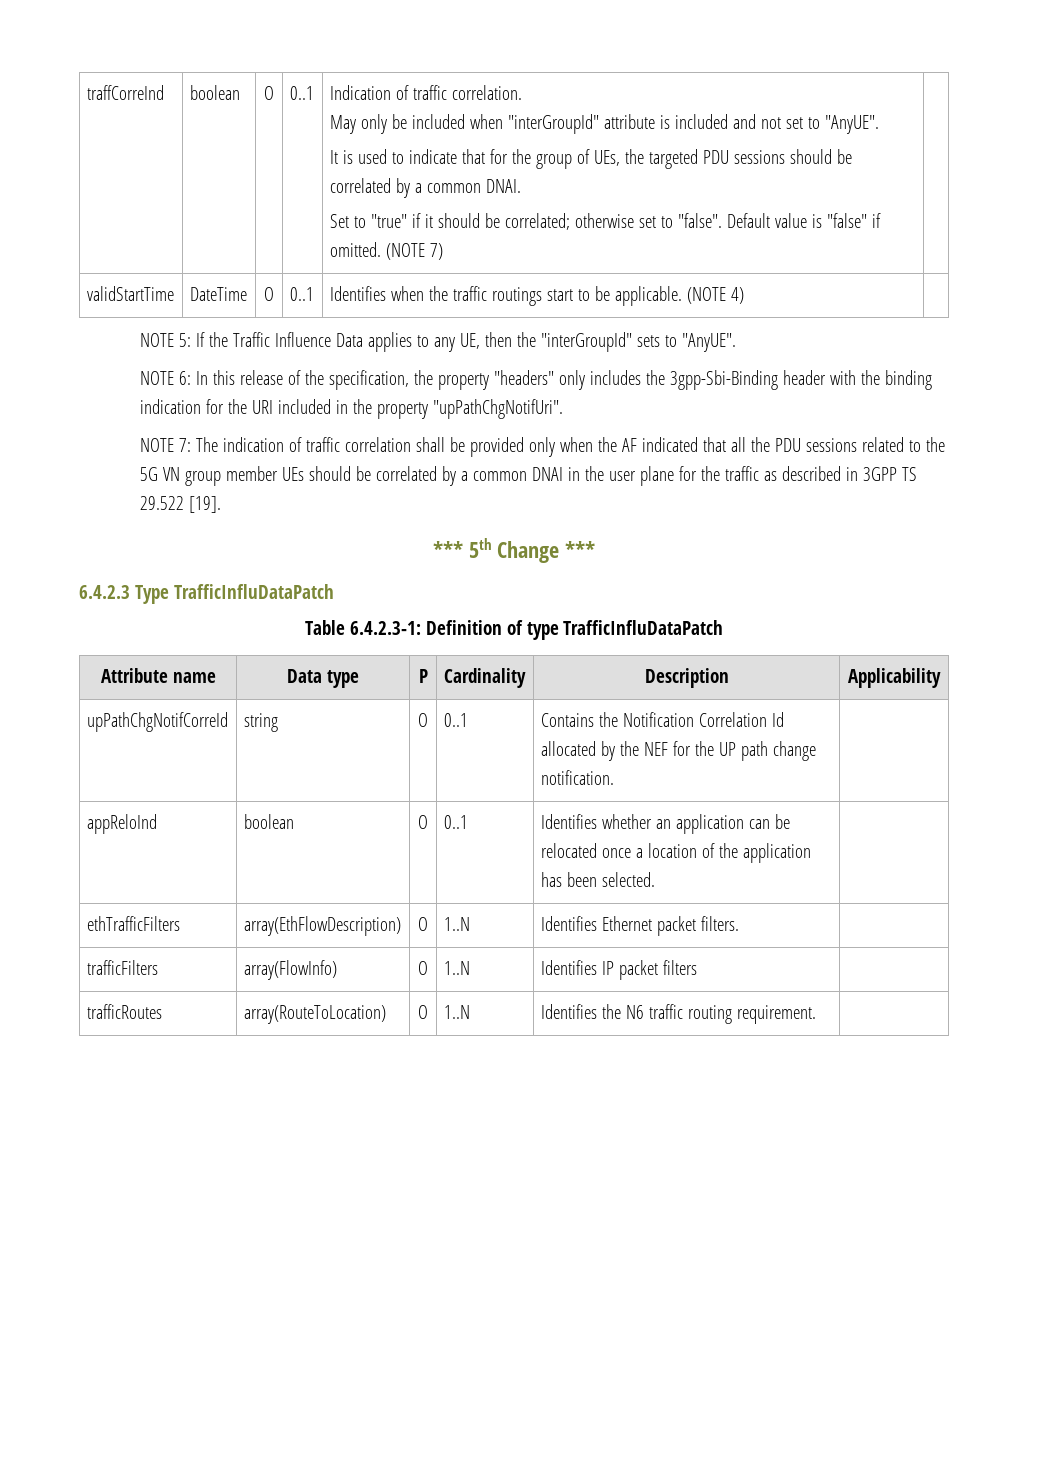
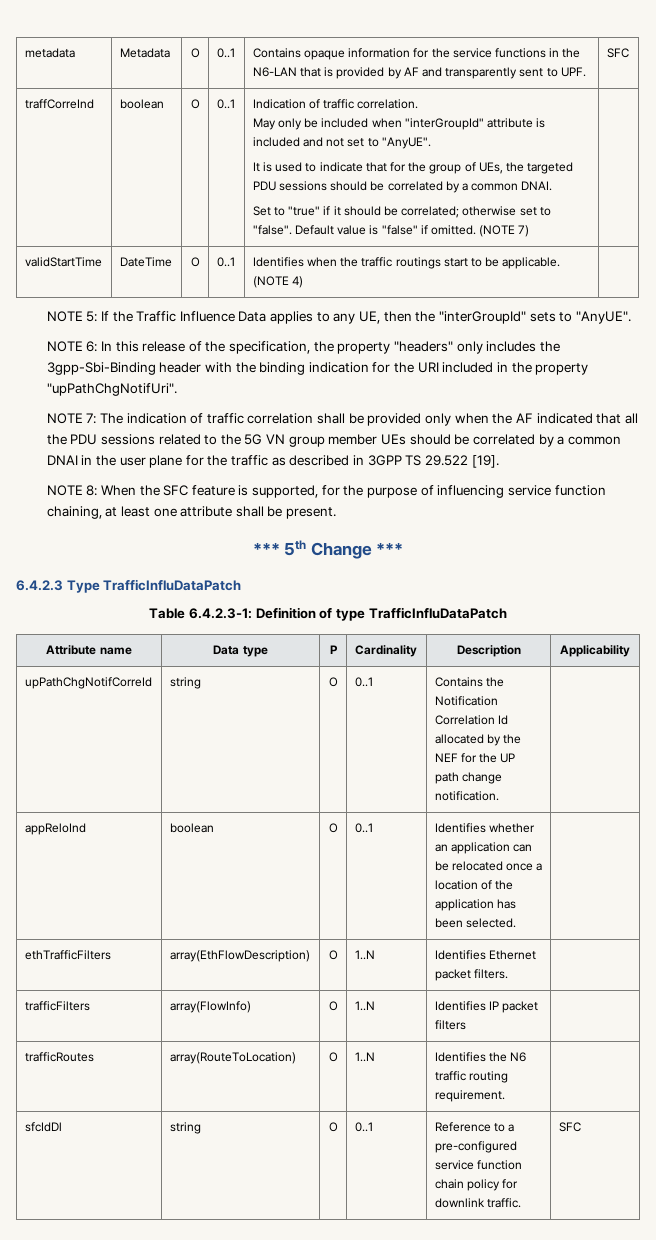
(86, 92) none -> [24,48,75,58] [119,48,170,58] [190,48,200,58] [216,48,235,58] [252,48,581,60] [252,67,586,79] [606,48,629,58] metadata | Metadata | O | 0..1 | Contains opaque information for the service functions in the N6-LAN that is provided by AF and transparently sent to UPF. | SFC //
(221, 504) none -> [46,485,606,498] [46,506,337,519] // NOTE 8: When the SFC feature is supported, for the purpose of influencing service function chaining, at least one attribute shall be present.
(816, 1014) none -> [24,1122,62,1132] [169,1122,201,1134] [328,1122,338,1132] [354,1122,373,1132] [434,1122,515,1132] [434,1141,517,1153] [434,1160,522,1170] [434,1179,519,1191] [434,1198,521,1208] [558,1122,581,1132] // sfcIdDl | string | O | 0..1 | Reference to a pre-configured service function chain policy for downlink traffic. | SFC

